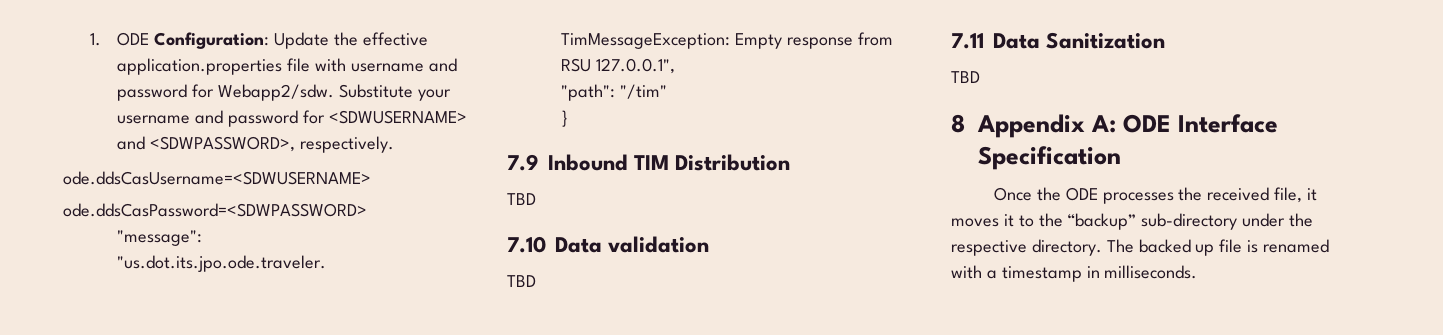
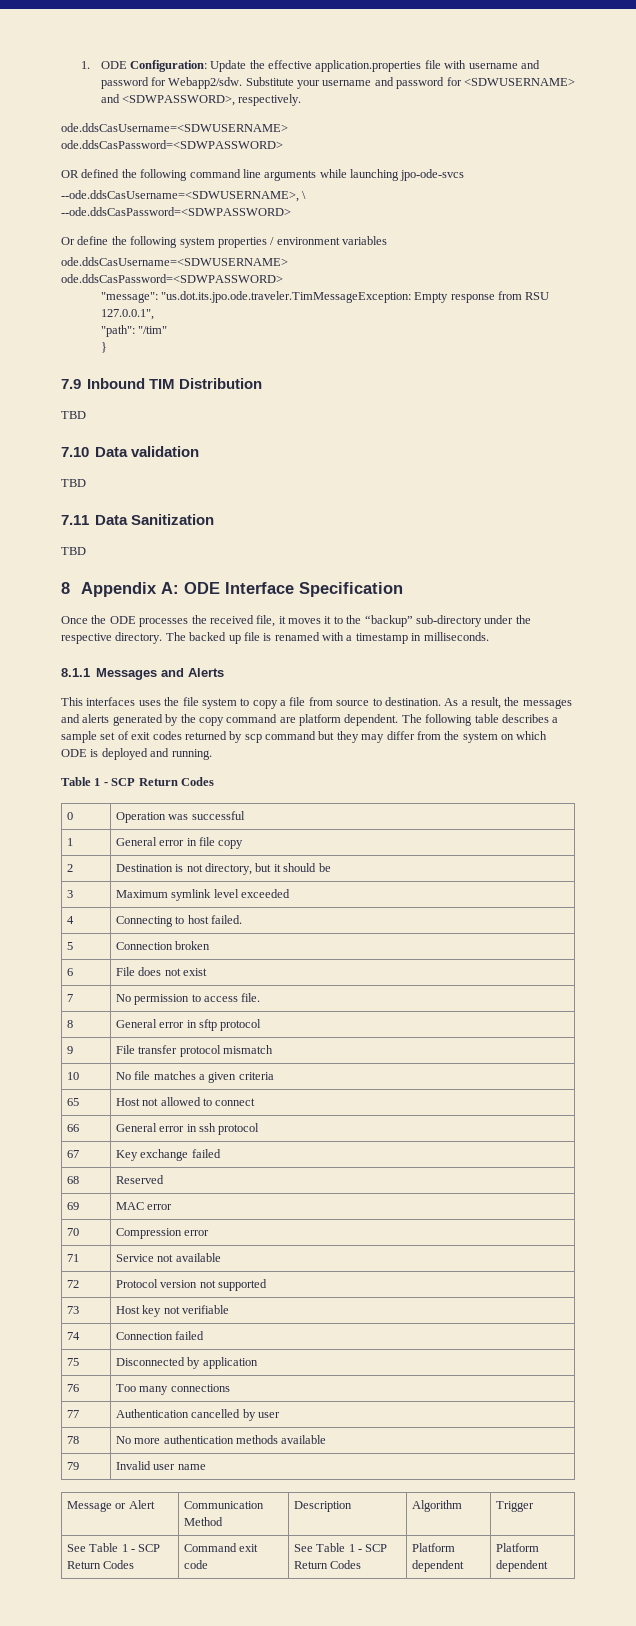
(367, 210) none -> [61,169,465,181] [61,190,307,202] [61,207,291,216] [61,236,387,248] [61,257,288,266] [61,274,283,283] // OR defined the following command line arguments while launching jpo-ode-svcs // --ode.ddsCasUsername=<SDWUSERNAME>, \ // --ode.ddsCasPassword=<SDWPASSWORD> // Or define the following system properties / environment variables // ode.ddsCasUsername=<SDWUSERNAME> // ode.ddsCasPassword=<SDWPASSWORD>
(1198, 272) none -> [61,668,225,680] [61,697,572,709] [61,714,559,726] [61,731,548,743] [61,748,212,760] [61,777,214,786] [66,812,73,820] [115,811,245,823] [66,838,73,846] [115,837,244,849] [66,864,73,872] [115,863,331,875] [66,890,73,898] [115,889,291,901] [66,916,74,924] [115,915,243,927] [66,942,73,950] [115,941,211,950] [66,968,73,976] [115,967,208,976] [66,994,73,1002] [115,993,261,1005] [66,1020,73,1028] [115,1019,262,1031] [66,1046,73,1054] [115,1045,274,1057] [66,1072,79,1080] [115,1071,274,1083] [66,1098,79,1106] [115,1097,256,1106] [66,1124,79,1132] [115,1123,260,1135] [66,1150,79,1158] [115,1149,221,1161] [66,1176,79,1184] [115,1175,164,1184] [66,1202,79,1210] [115,1202,173,1210] [66,1228,79,1236] [115,1228,210,1239] [66,1254,79,1262] [115,1253,221,1262] [66,1280,79,1288] [115,1279,268,1291] [66,1306,79,1314] [115,1305,230,1317] [66,1332,80,1340] [115,1331,205,1340] [66,1358,79,1366] [115,1357,258,1369] [66,1384,79,1392] [115,1384,230,1395] [66,1410,79,1418] [115,1409,281,1421] [66,1436,79,1444] [115,1435,327,1444] [66,1462,79,1470] [115,1461,206,1470] [66,1500,155,1512] [183,1501,264,1509] [183,1517,223,1526] [293,1501,352,1512] [411,1500,462,1512] [495,1501,534,1512] [66,1543,161,1552] [66,1560,135,1569] [183,1543,259,1552] [183,1560,208,1569] [293,1543,388,1552] [293,1560,362,1569] [411,1543,455,1552] [411,1560,464,1572] [495,1543,539,1552] [495,1560,548,1572] // 8.1.1 Messages and Alerts // This interfaces uses the file system to copy a file from source to destination. As a result, the messages and alerts generated by the copy command are platform dependent. The following table describes a sample set of exit codes returned by scp command but they may differ from the system on which ODE is deployed and running. // Table 1 - SCP Return Codes // 0 | Operation was successful // 1 | General error in file copy // 2 | Destination is not directory, but it should be // 3 | Maximum symlink level exceeded // 4 | Connecting to host failed. // 5 | Connection broken // 6 | File does not exist // 7 | No permission to access file. // 8 | General error in sftp protocol // 9 | File transfer protocol mismatch // 10 | No file matches a given criteria // 65 | Host not allowed to connect // 66 | General error in ssh protocol // 67 | Key exchange failed // 68 | Reserved // 69 | MAC error // 70 | Compression error // 71 | Service not available // 72 | Protocol version not supported // 73 | Host key not verifiable // 74 | Connection failed // 75 | Disconnected by application // 76 | Too many connections // 77 | Authentication cancelled by user // 78 | No more authentication methods available // 79 | Invalid user name // Message or Alert | Communication Method | Description | Algorithm | Trigger // See Table 1 - SCP Return Codes | Command exit code | See Table 1 - SCP Return Codes | Platform dependent | Platform dependent

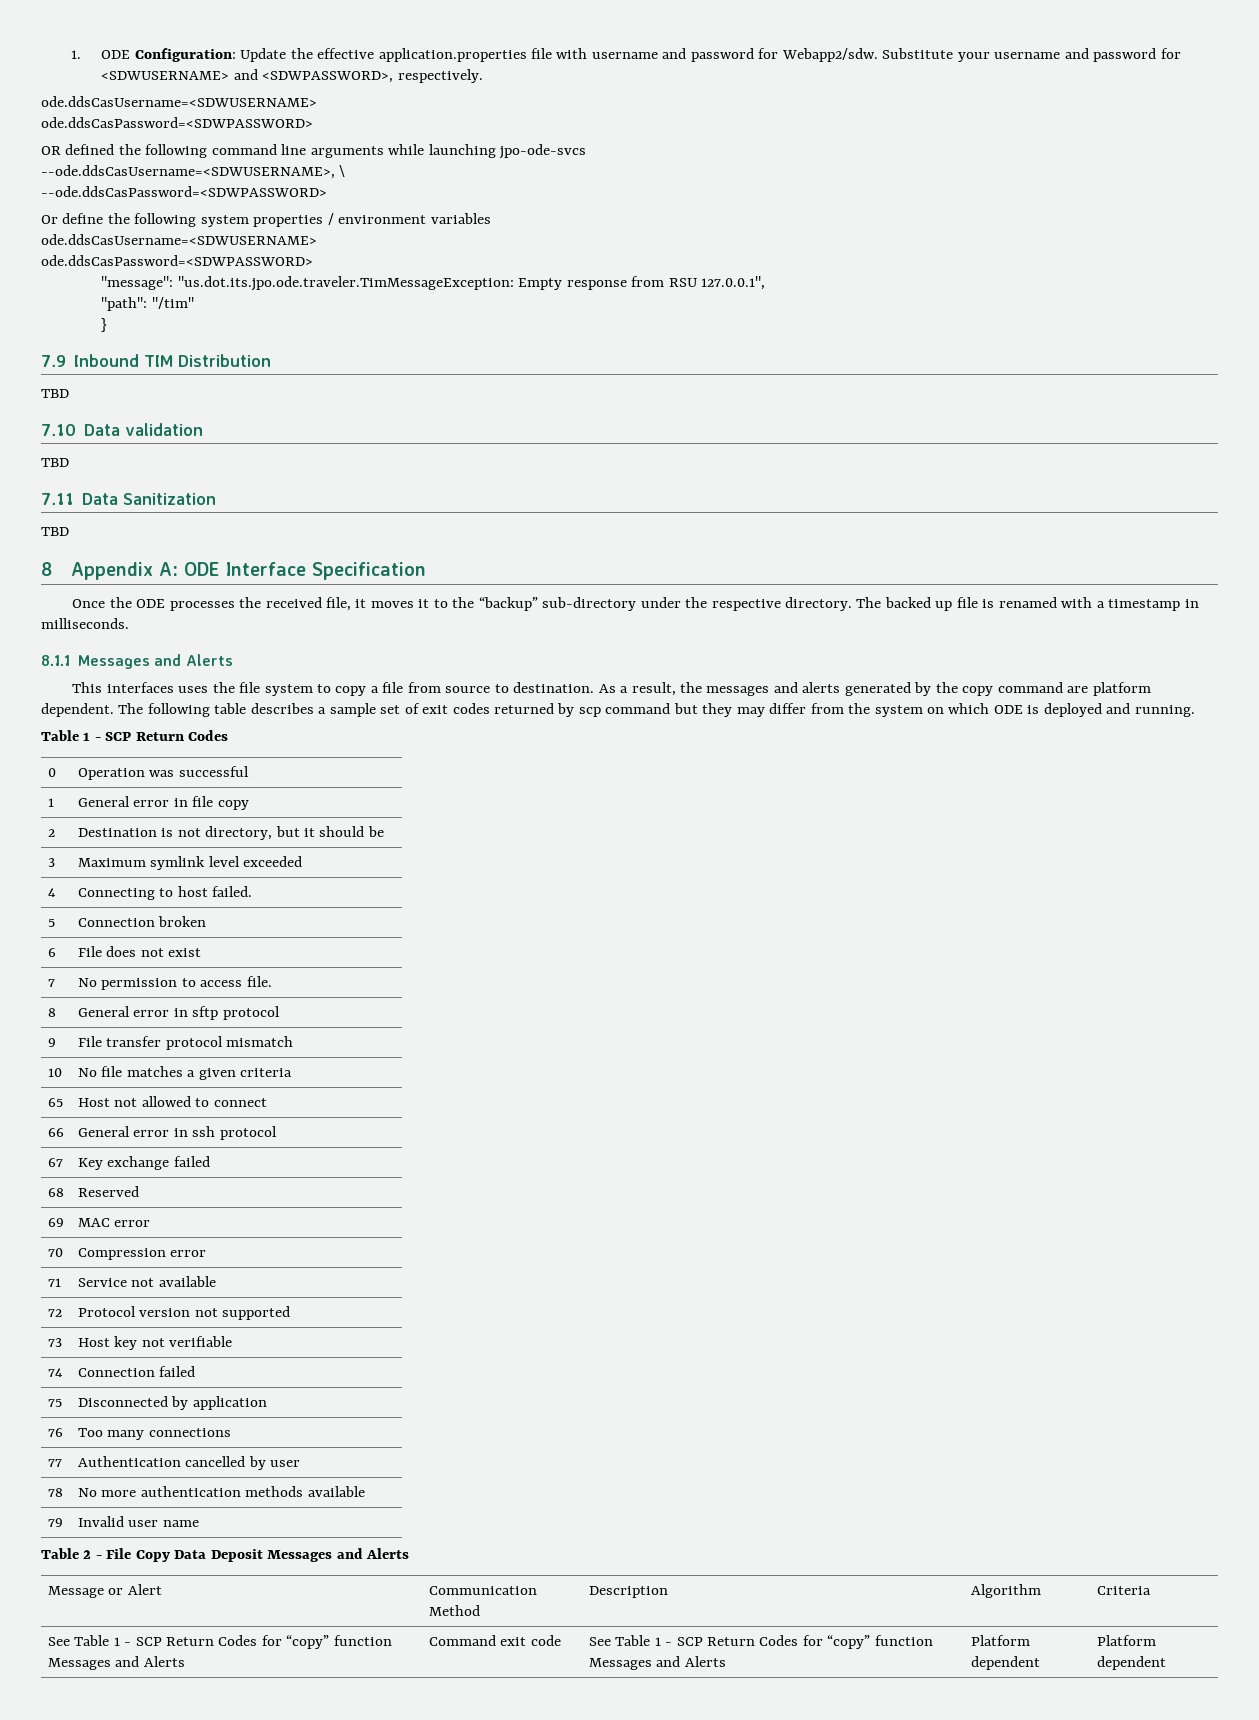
(206, 1467) none -> [41,1548,410,1562] // Table 2 - File Copy Data Deposit Messages and Alerts
[495,1501,534,1512] [66,1543,161,1552] [66,1560,135,1569] Trigger // See Table 1 - SCP Return Codes -> [1096,1586,1151,1595] [47,1635,392,1649] [47,1656,185,1670] Criteria // See Table 1 - SCP Return Codes for “copy” function Messages and Alerts
(362, 1564) none -> [802,1635,933,1649] [588,1656,726,1670] for “copy” function Messages and Alerts

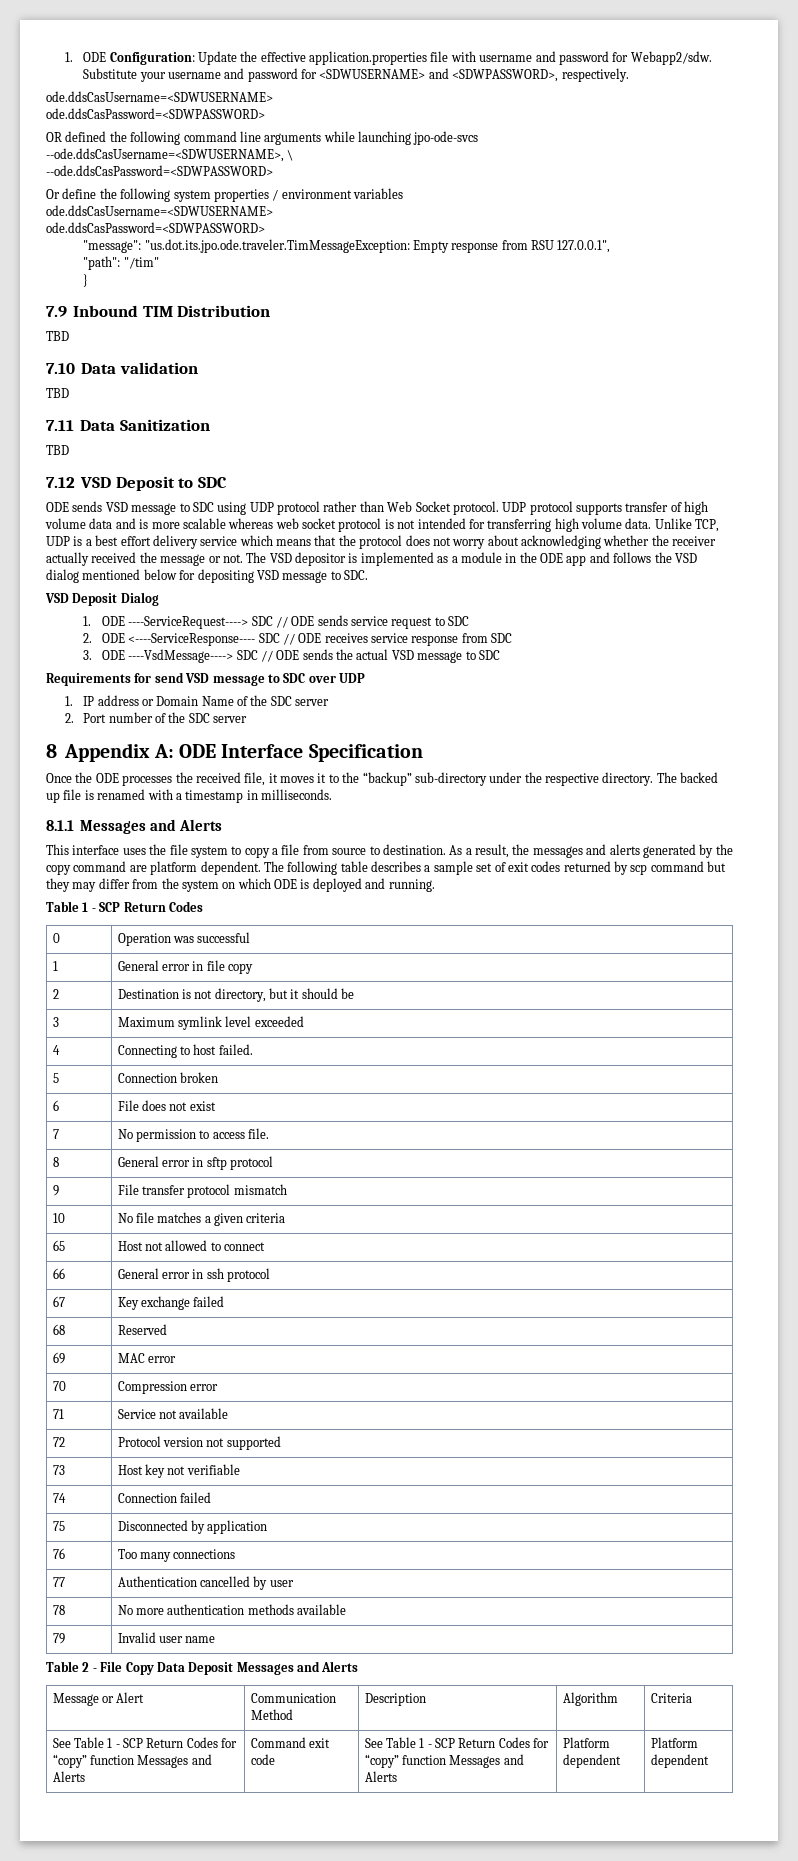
(69, 531) none -> [46,476,228,491] [46,501,709,515] [45,518,720,532] [46,535,717,549] [46,552,697,566] [46,569,368,583] [45,592,159,606] [83,615,470,629] [83,633,513,646] [83,649,500,663] [46,672,365,686] [64,695,330,706] [64,712,248,723] // 7.12 VSD Deposit to SDC // ODE sends VSD message to SDC using UDP protocol rather than Web Socket protocol. UDP protocol supports transfer of high volume data and is more scalable whereas web socket protocol is not intended for transferring high volume data. Unlike TCP, UDP is a best effort delivery service which means that the protocol does not worry about acknowledging whether the receiver actually received the message or not. The VSD depositor is implemented as a module in the ODE app and follows the VSD dialog mentioned below for depositing VSD message to SDC. // VSD Deposit Dialog // 1. ODE ----ServiceRequest----> SDC // ODE sends service request to SDC // 2. ODE <----ServiceResponse---- SDC // ODE receives service response from SDC // 3. ODE ----VsdMessage----> SDC // ODE sends the actual VSD message to SDC // Requirements for send VSD message to SDC over UDP // 1. IP address or Domain Name of the SDC server // 2. Port number of the SDC server
[106,682,174,693] interfaces -> [72,845,120,855] interface

